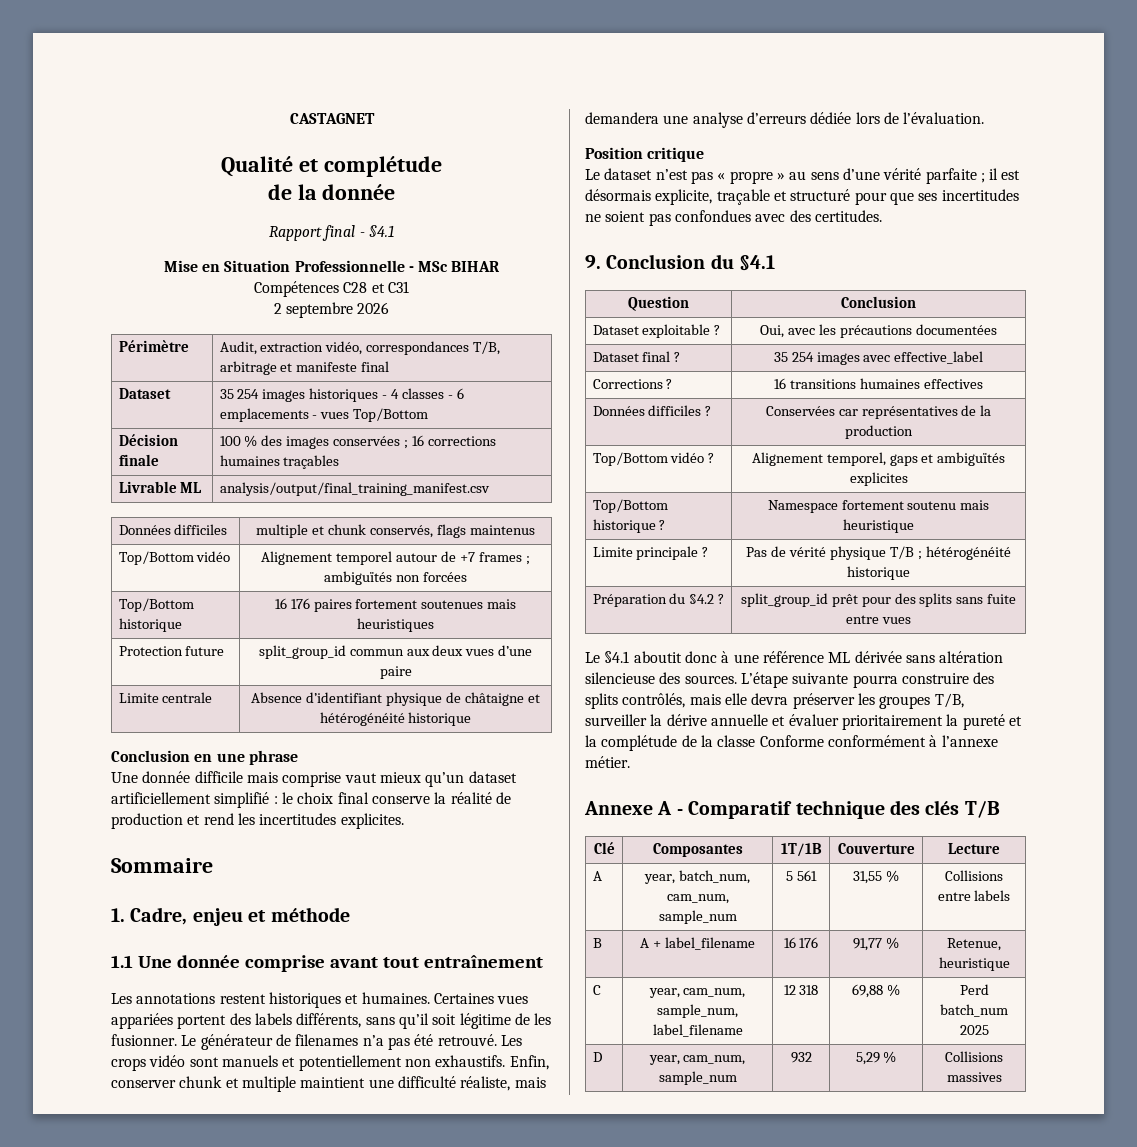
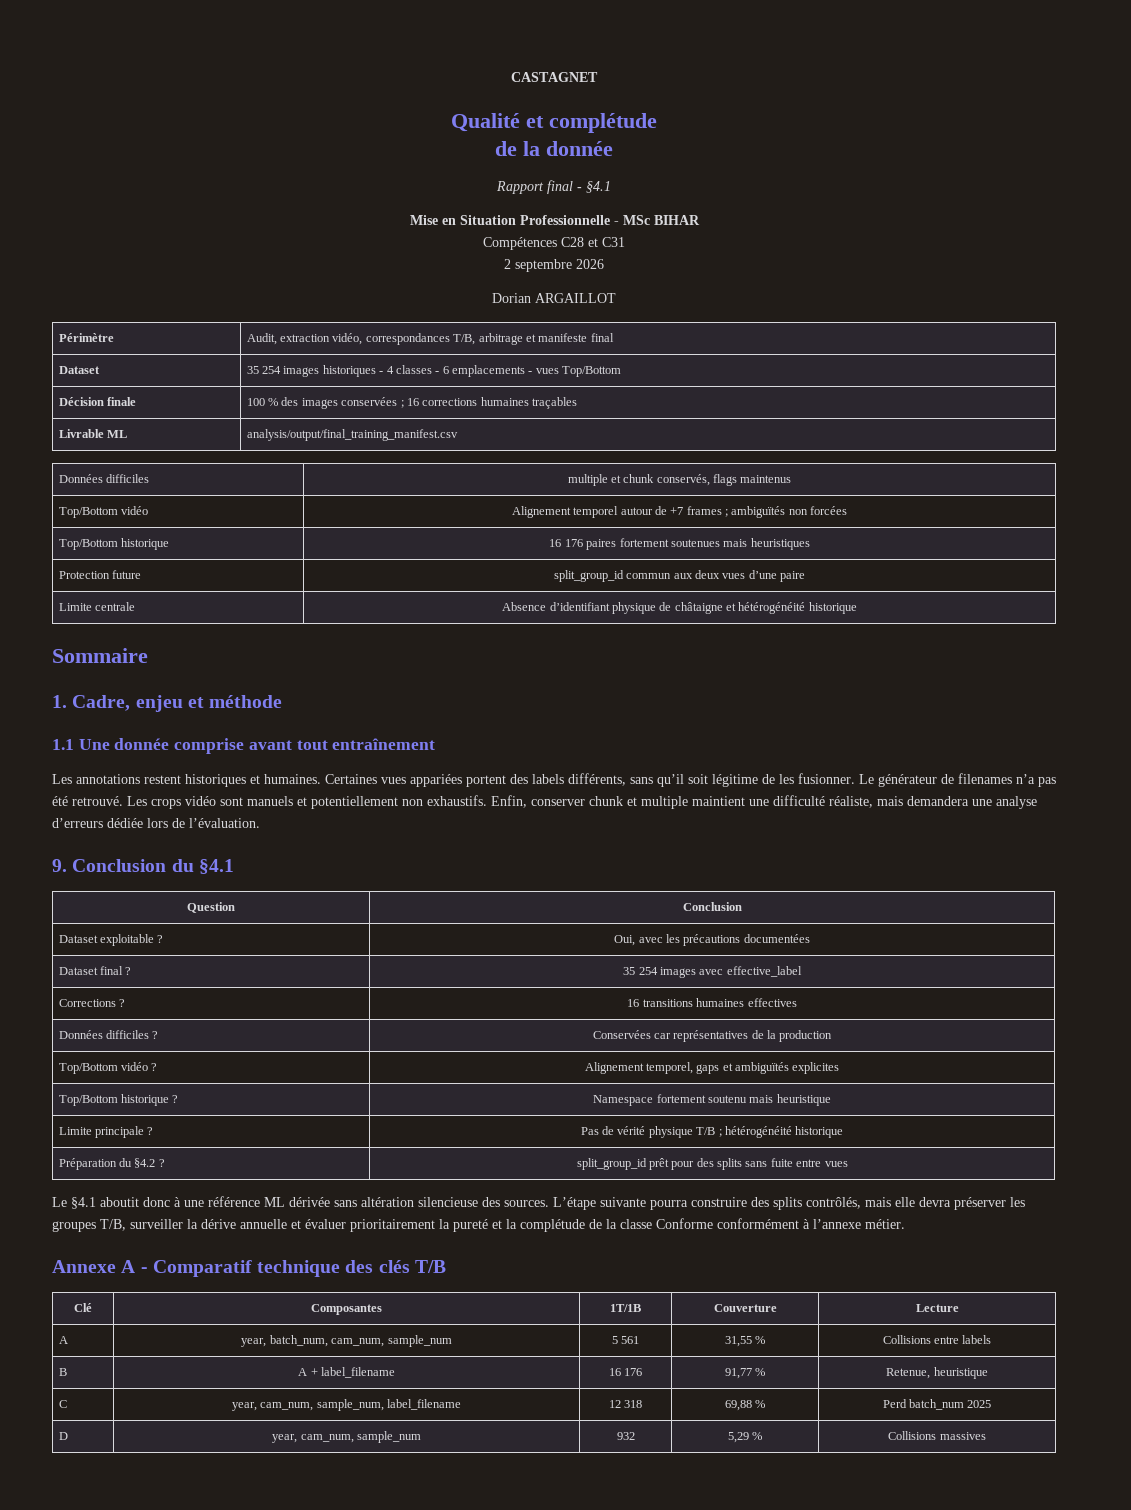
(390, 308) none -> [492,293,616,303] // Dorian ARGAILLOT
[111,750,298,765] [111,771,517,787] [111,792,511,808] [111,813,404,829] // Conclusion en une phrase // Une donnée difficile mais comprise vaut mieux qu’un dataset artificiellement simplifié : le choix final conserve la réalité de production et rend les incertitudes explicites. -> (857, 608) none
[585,147,705,162] [585,168,1021,184] [585,189,1019,205] [585,210,882,226] // Position critique // Le dataset n’est pas « propre » au sens d’une vérité parfaite ; il est désormais explicite, traçable et structuré pour que ses incertitudes ne soient pas confondues avec des certitudes. -> (260, 823) none

